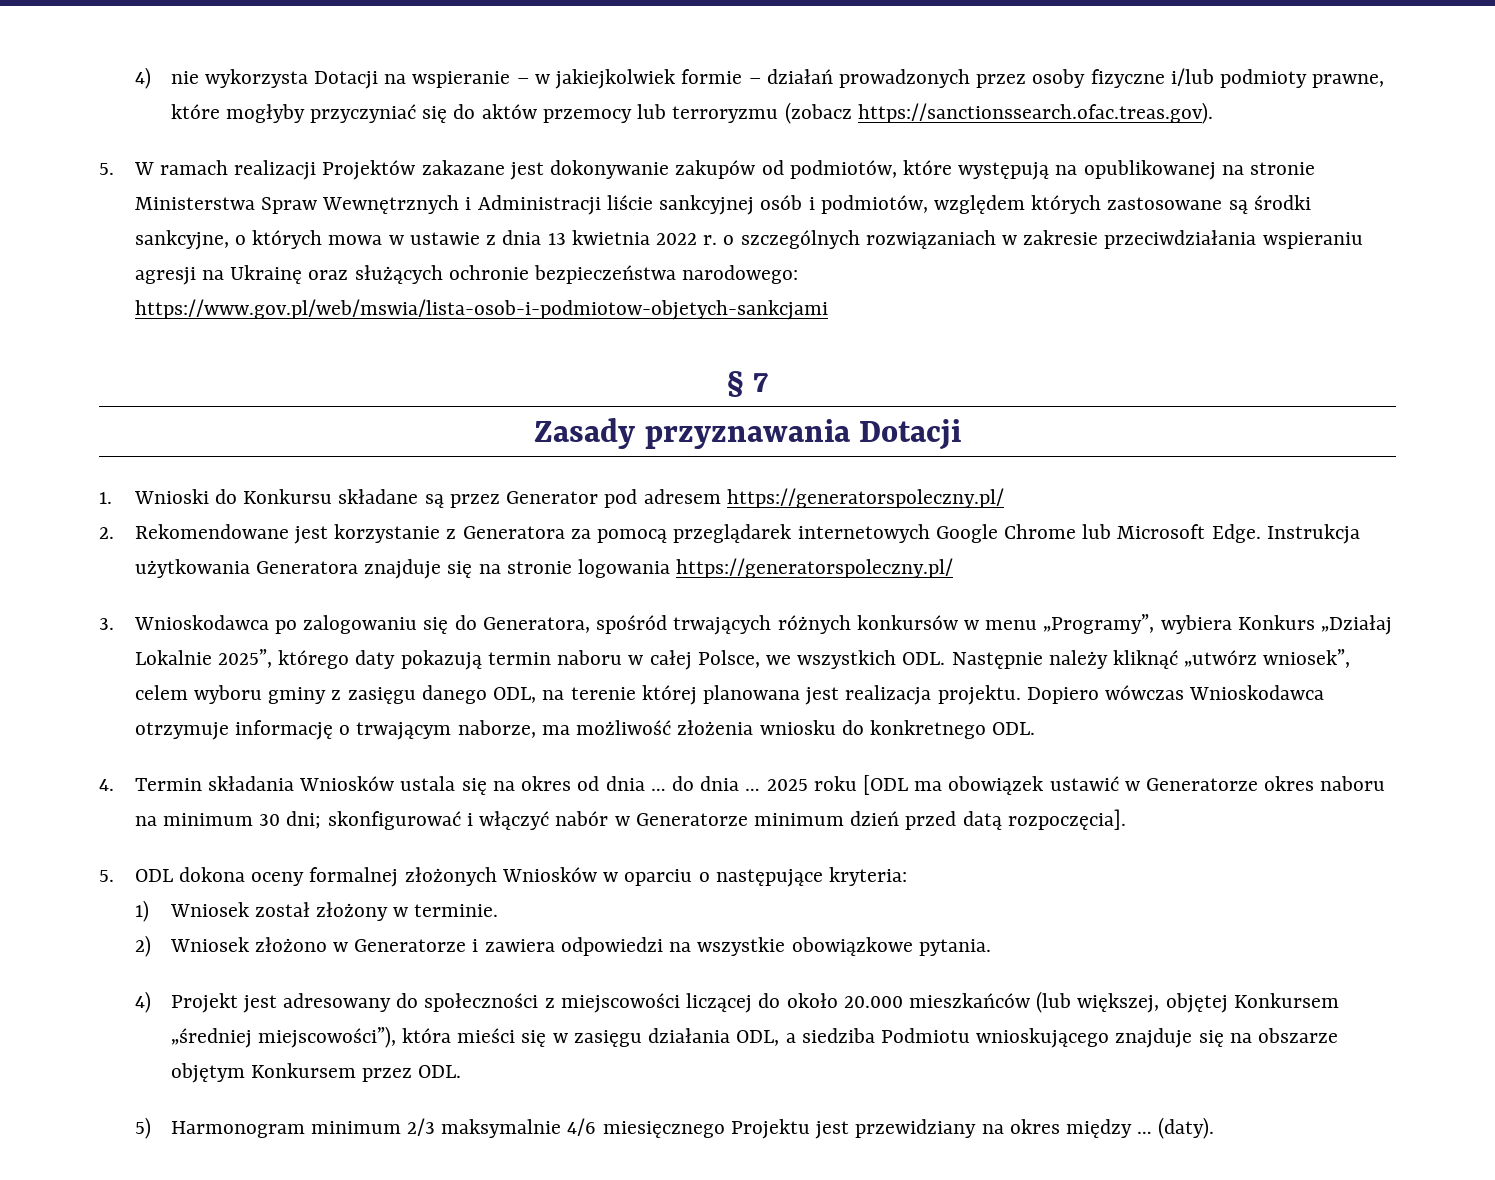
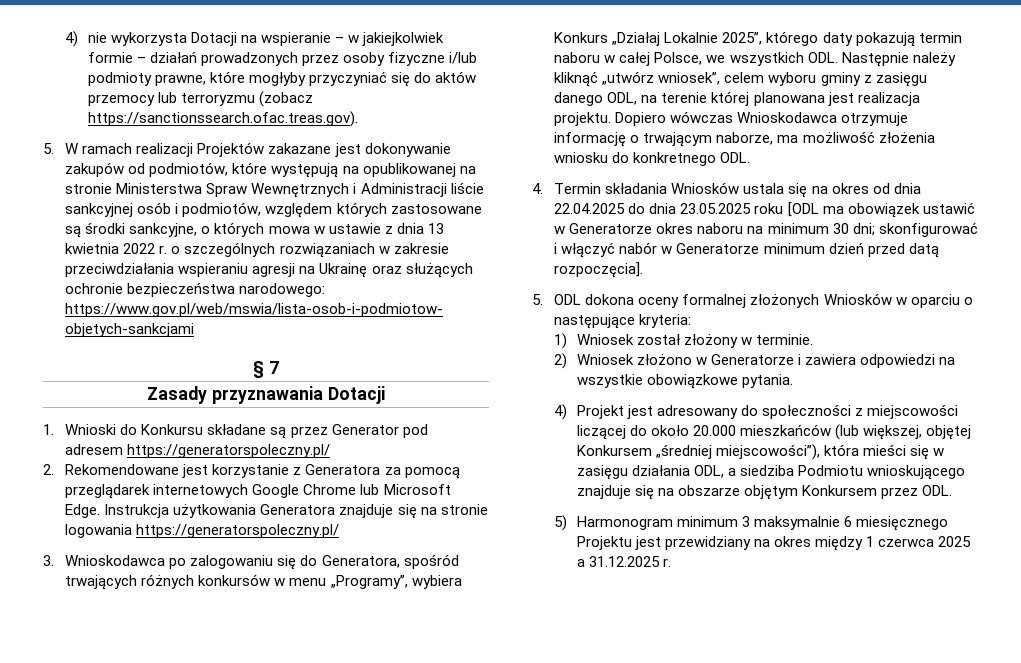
[650,788,666,791] … -> [554,203,626,214] 22.04.2025
[745,779,808,791] … 2025 -> [680,203,752,214] 23.05.2025
[407,1118,597,1138] 2/3 maksymalnie 4/6 -> [741,516,852,530] 3 maksymalnie 6
[1137,1117,1215,1139] … (daty). -> [865,536,971,547] [576,556,671,567] 1 czerwca 2025 a 31.12.2025 r.

